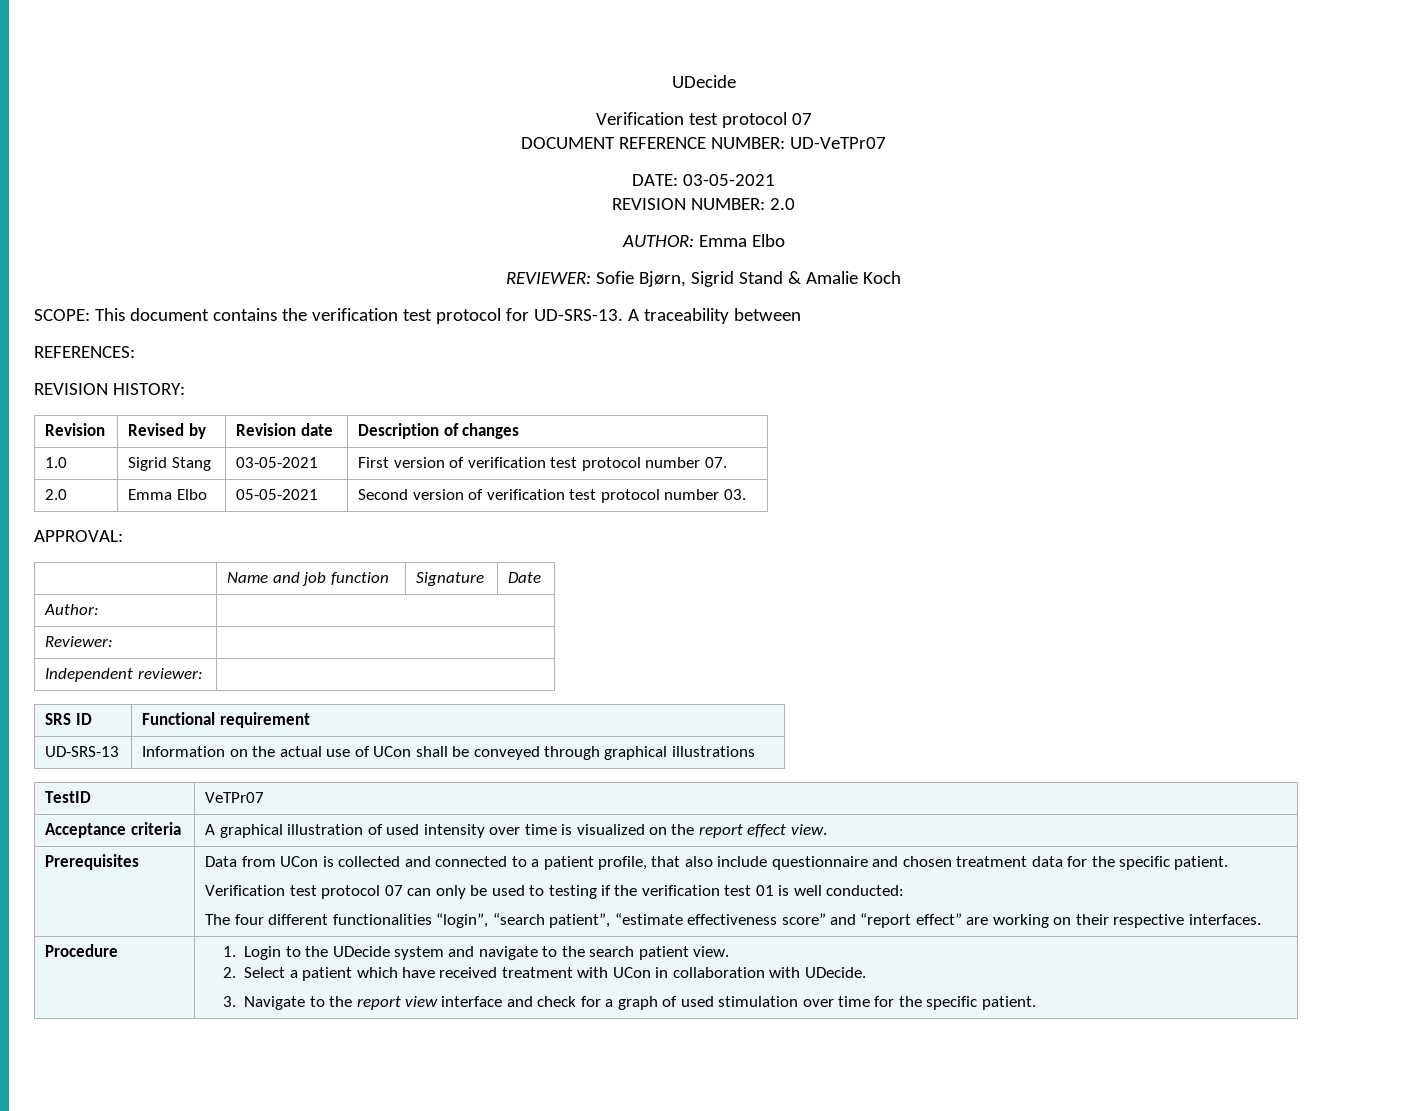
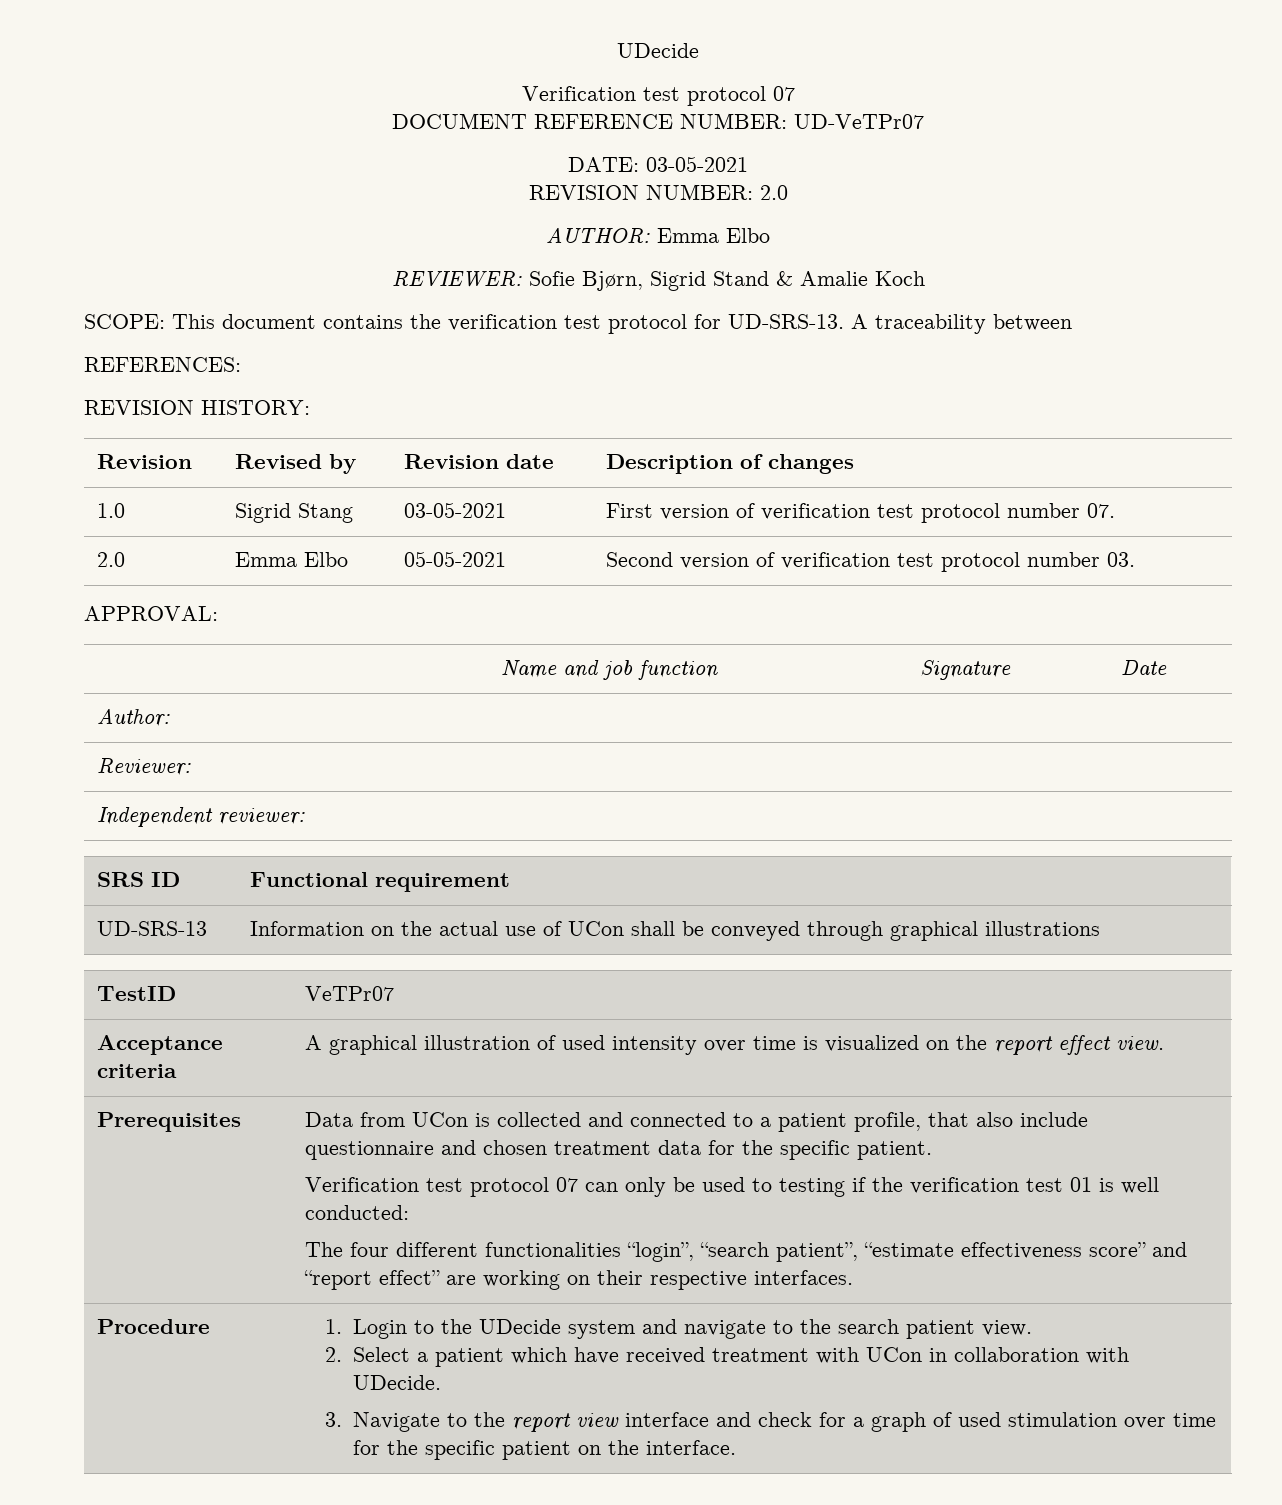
[981,996,1036,1010] patient. -> [501,1440,736,1460] patient on the interface.

